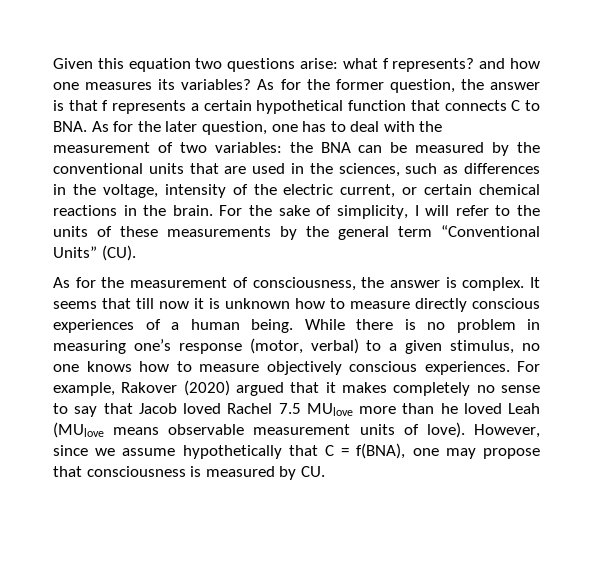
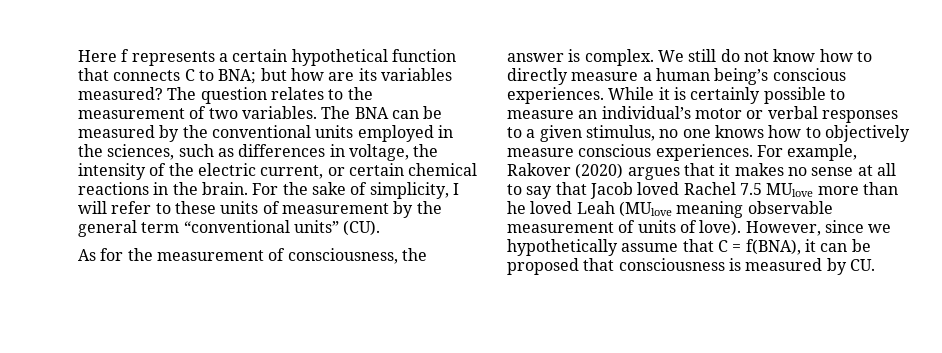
[53,58,540,72] [53,79,540,93] [53,100,98,111] Given this equation two questions arise: what f represents? and how one measures its variables? As for the former question, the answer is that -> [78,50,117,62] Here
[53,121,415,135] BNA. As for the later question, one has to deal with -> [218,68,452,84] [78,87,344,104] BNA; but how are its variables measured? The question relates to
[214,142,313,153] variables: the -> [241,106,351,119] variables. The
[189,163,286,174] that are used -> [357,125,434,142] employed
[72,184,158,198] the voltage, -> [348,144,439,161] voltage, the
[517,205,541,216] [53,226,271,237] the units of these measurements -> [174,201,389,214] these units of measurement
[441,225,540,237] [53,246,97,258] “Conventional Units” -> [183,220,339,233] “conventional units”
[530,277,540,288] [53,298,540,312] [53,319,540,333] [53,338,359,354] It seems that till now it is unknown how to measure directly conscious experiences of a human being. While there is no problem in measuring one’s response (motor, verbal) -> [657,49,872,62] [507,68,846,85] [507,87,845,104] [507,106,898,123] We still do not know how to directly measure a human being’s conscious experiences. While it is certainly possible to measure an individual’s motor or verbal responses
[199,361,342,375] measure objectively -> [824,125,910,142] [507,148,574,157] objectively measure
[236,382,284,396] argued -> [627,167,680,180] argues
[393,382,471,396] completely -> (784, 169) none
(540, 389) none -> [857,163,896,176] at all
[113,427,160,435] means -> [676,201,744,218] meaning
(351, 429) none -> [618,220,636,233] of
[122,445,282,459] assume hypothetically -> [507,239,679,256] hypothetically assume
[412,448,540,459] one may propose -> [804,239,871,252] [507,258,579,275] it can be proposed

